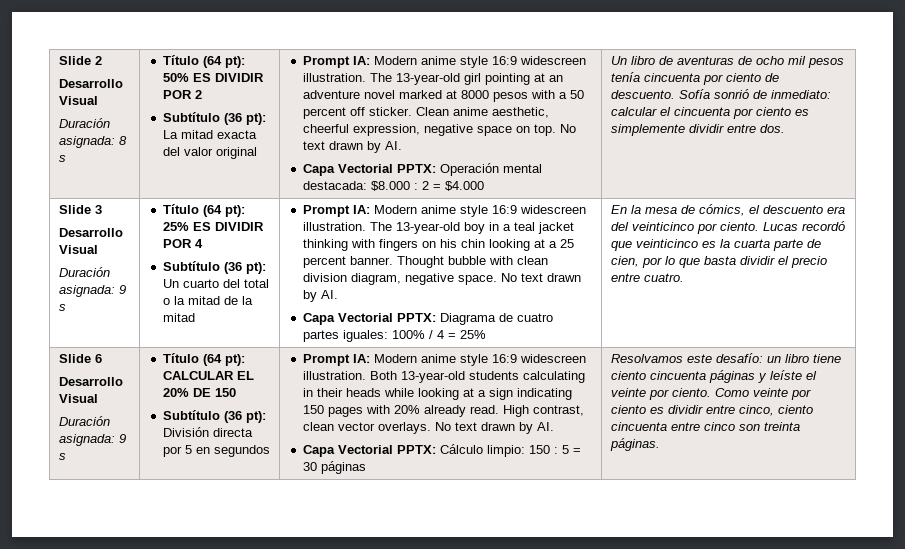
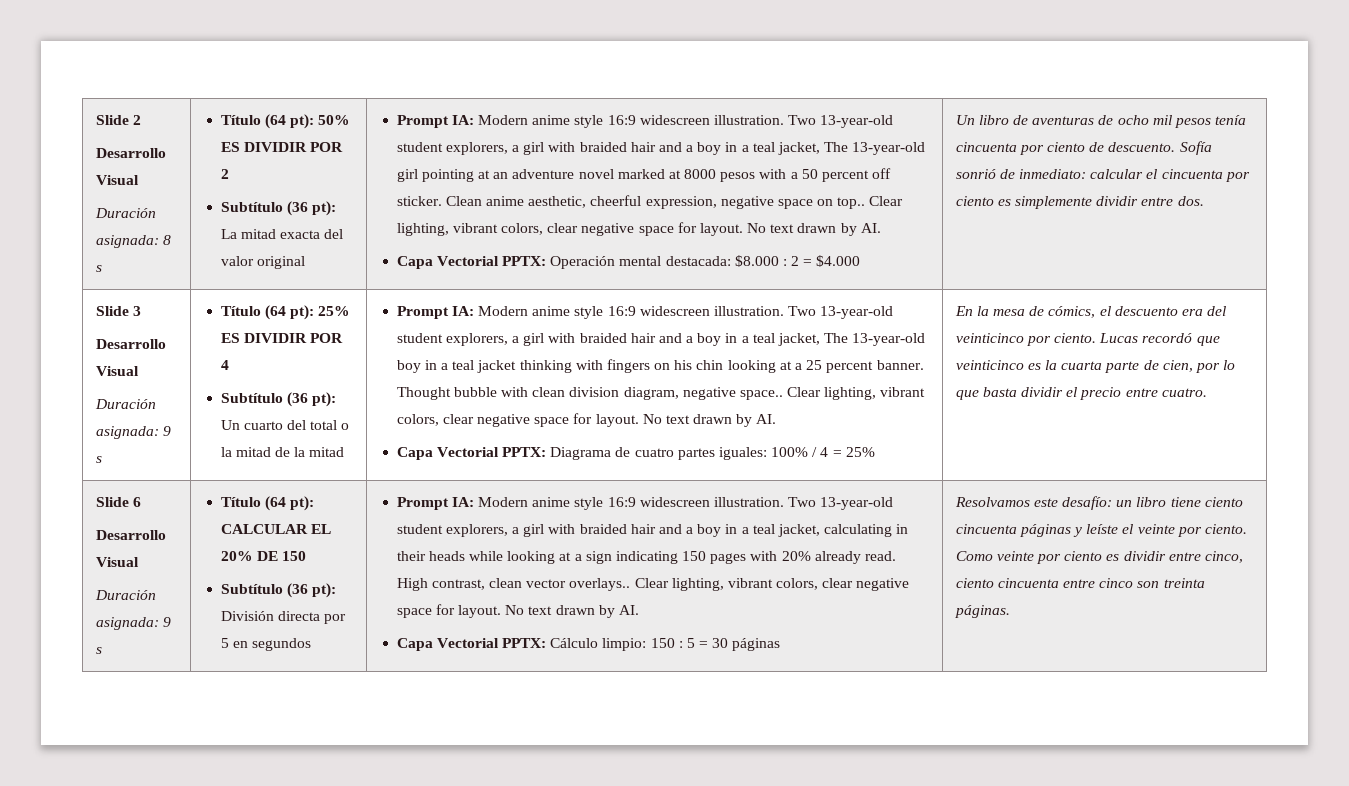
(366, 77) none -> [788,115,894,128] [396,142,821,155] Two 13-year-old student explorers, a girl with braided hair and a boy in a teal jacket,
[533,124,556,136] top. -> [837,196,904,209] [396,222,743,236] top.. Clear lighting, vibrant colors, clear negative space for layout.
(366, 226) none -> [788,306,894,319] [396,333,821,346] Two 13-year-old student explorers, a girl with braided hair and a boy in a teal jacket,
[457,275,497,285] space. -> [739,387,926,400] [396,413,639,427] space.. Clear lighting, vibrant colors, clear negative space for layout.
[369,371,519,383] Both 13-year-old students -> [788,497,894,510] [396,524,821,537] Two 13-year-old student explorers, a girl with braided hair and a boy in a teal jacket,
[377,422,431,434] overlays. -> [569,578,910,591] [396,604,501,618] overlays.. Clear lighting, vibrant colors, clear negative space for layout.

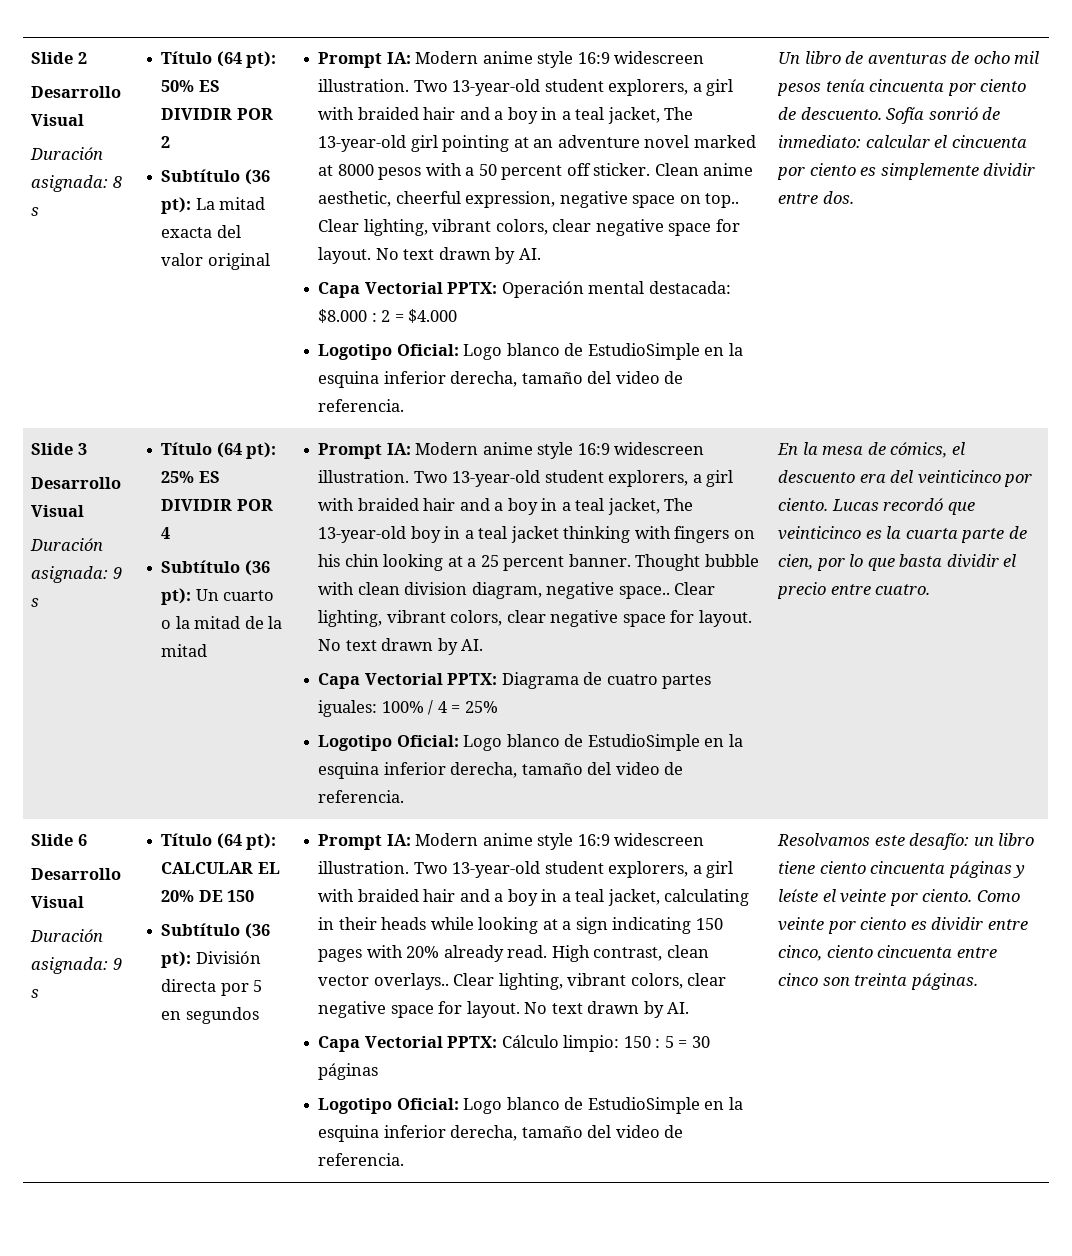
(861, 261) none -> [318,343,743,360] [318,371,684,388] [318,399,405,412] // Logotipo Oficial: Logo blanco de EstudioSimple en la esquina inferior derecha, tamaño del video de referencia.
[286,420,338,430] del total -> (275, 595) none
(875, 452) none -> [318,734,743,751] [318,762,684,779] [318,790,405,803] // Logotipo Oficial: Logo blanco de EstudioSimple en la esquina inferior derecha, tamaño del video de referencia.
(781, 644) none -> [318,1097,743,1114] [318,1125,684,1142] [318,1153,405,1166] // Logotipo Oficial: Logo blanco de EstudioSimple en la esquina inferior derecha, tamaño del video de referencia.

